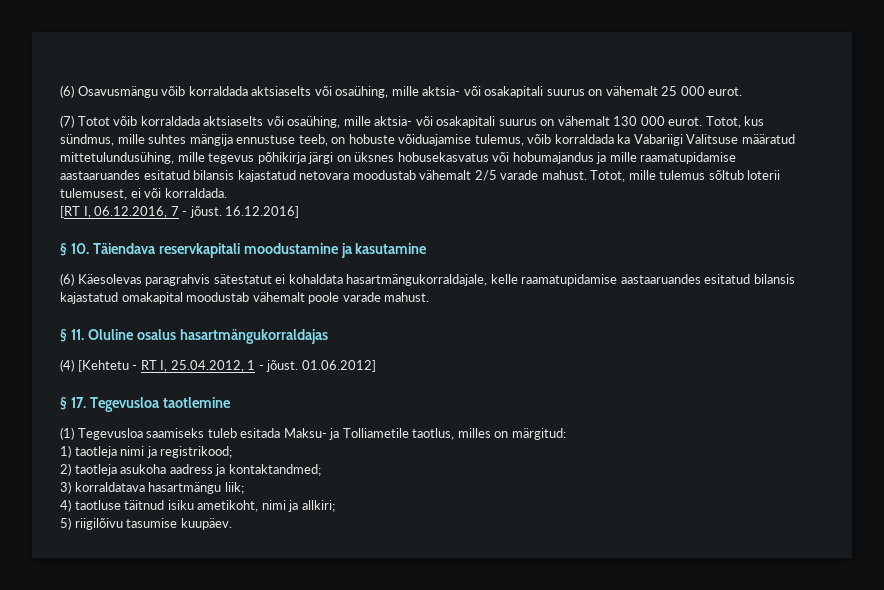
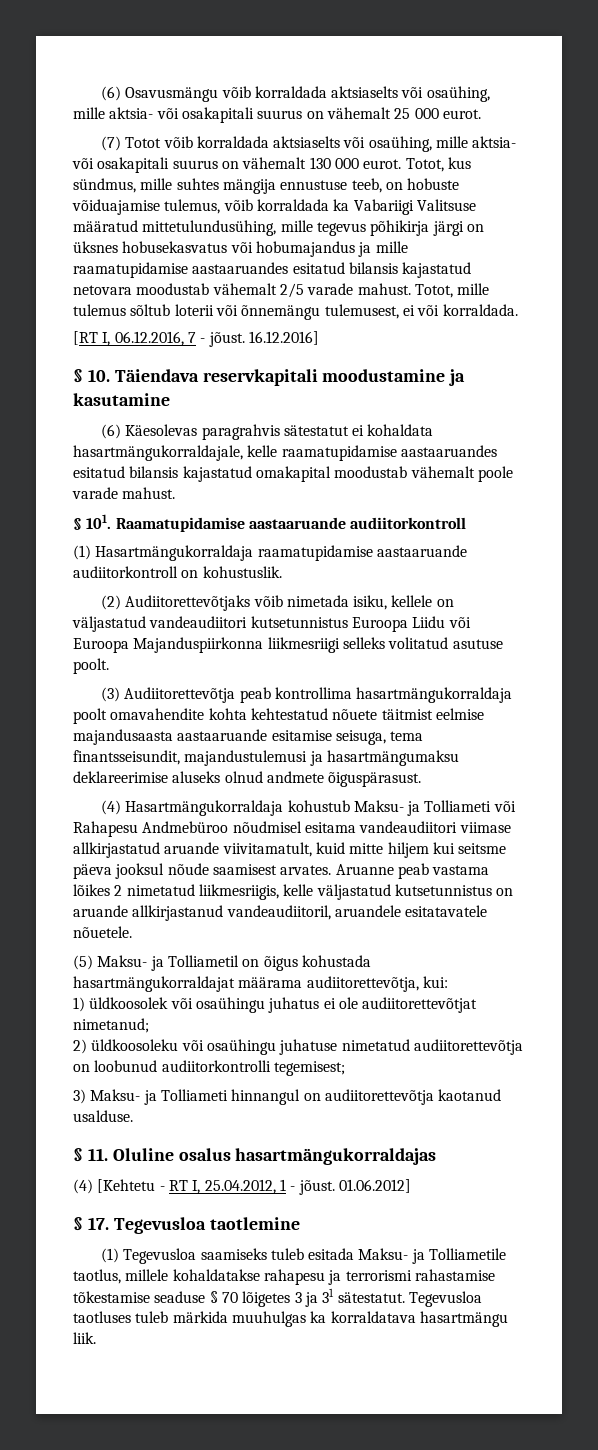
(781, 175) none -> [215,305,321,320] või õnnemängu
(430, 297) none -> [73,514,467,532] [73,545,467,561] [73,566,282,578] [100,595,454,611] [72,616,471,632] [73,637,503,653] [73,658,109,674] [100,687,513,703] [73,708,484,724] [73,729,424,745] [73,750,459,766] [73,771,422,787] [100,800,516,816] [73,821,511,837] [73,842,507,858] [73,863,490,879] [73,884,514,900] [73,905,488,921] [73,926,132,938] [73,955,371,971] [73,976,448,992] [73,997,478,1013] [73,1018,149,1033] [73,1039,523,1055] [73,1060,345,1076] [73,1089,502,1105] [73,1110,133,1122] // § 101. Raamatupidamise aastaaruande audiitorkontroll // (1) Hasartmängukorraldaja raamatupidamise aastaaruande audiitorkontroll on kohustuslik. // (2) Audiitorettevõtjaks võib nimetada isiku, kellele on väljastatud vandeaudiitori kutsetunnistus Euroopa Liidu või Euroopa Majanduspiirkonna liikmesriigi selleks volitatud asutuse poolt. // (3) Audiitorettevõtja peab kontrollima hasartmängukorraldaja poolt omavahendite kohta kehtestatud nõuete täitmist eelmise majandusaasta aastaaruande esitamise seisuga, tema finantsseisundit, majandustulemusi ja hasartmängumaksu deklareerimise aluseks olnud andmete õiguspärasust. // (4) Hasartmängukorraldaja kohustub Maksu- ja Tolliameti või Rahapesu Andmebüroo nõudmisel esitama vandeaudiitori viimase allkirjastatud aruande viivitamatult, kuid mitte hiljem kui seitsme päeva jooksul nõude saamisest arvates. Aruanne peab vastama lõikes 2 nimetatud liikmesriigis, kelle väljastatud kutsetunnistus on aruande allkirjastanud vandeaudiitoril, aruandele esitatavatele nõuetele. // (5) Maksu- ja Tolliametil on õigus kohustada hasartmängukorraldajat määrama audiitorettevõtja, kui: // 1) üldkoosolek või osaühingu juhatus ei ole audiitorettevõtjat nimetanud; // 2) üldkoosoleku või osaühingu juhatuse nimetatud audiitorettevõtja on loobunud audiitorkontrolli tegemisest; // 3) Maksu- ja Tolliameti hinnangul on audiitorettevõtja kaotanud usalduse.
[457,428,566,440] [60,445,233,458] [60,463,321,476] [60,481,244,494] [60,499,335,512] [60,517,232,530] milles on märgitud: // 1) taotleja nimi ja registrikood; // 2) taotleja asukoha aadress ja kontaktandmed; // 3) korraldatava hasartmängu liik; // 4) taotluse täitnud isiku ametikoht, nimi ja allkiri; // 5) riigilõivu tasumise kuupäev. -> [125,1269,495,1285] [73,1288,482,1307] [73,1311,508,1327] [73,1332,96,1344] millele kohaldatakse rahapesu ja terrorismi rahastamise tõkestamise seaduse § 70 lõigetes 3 ja 31 sätestatut. Tegevusloa taotluses tuleb märkida muuhulgas ka korraldatava hasartmängu liik.

